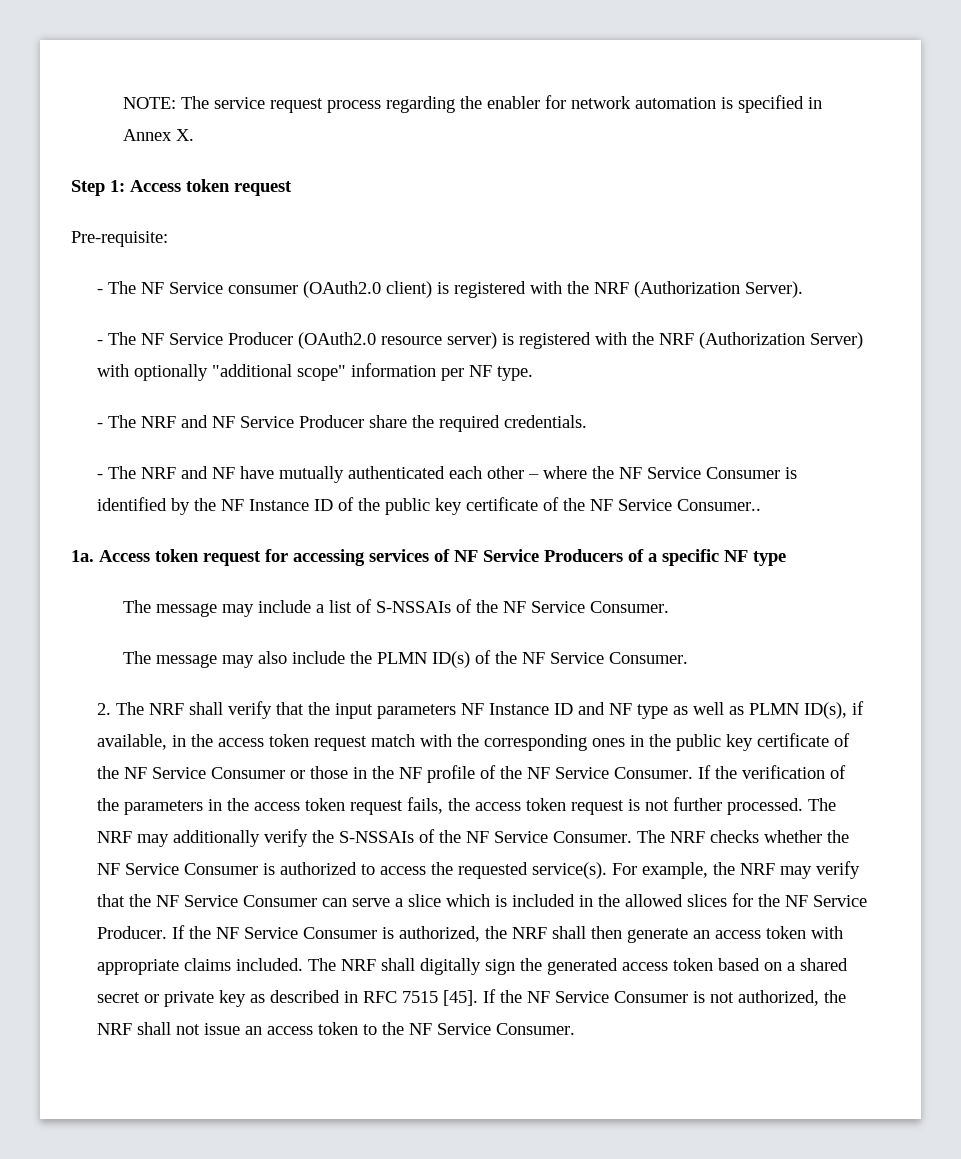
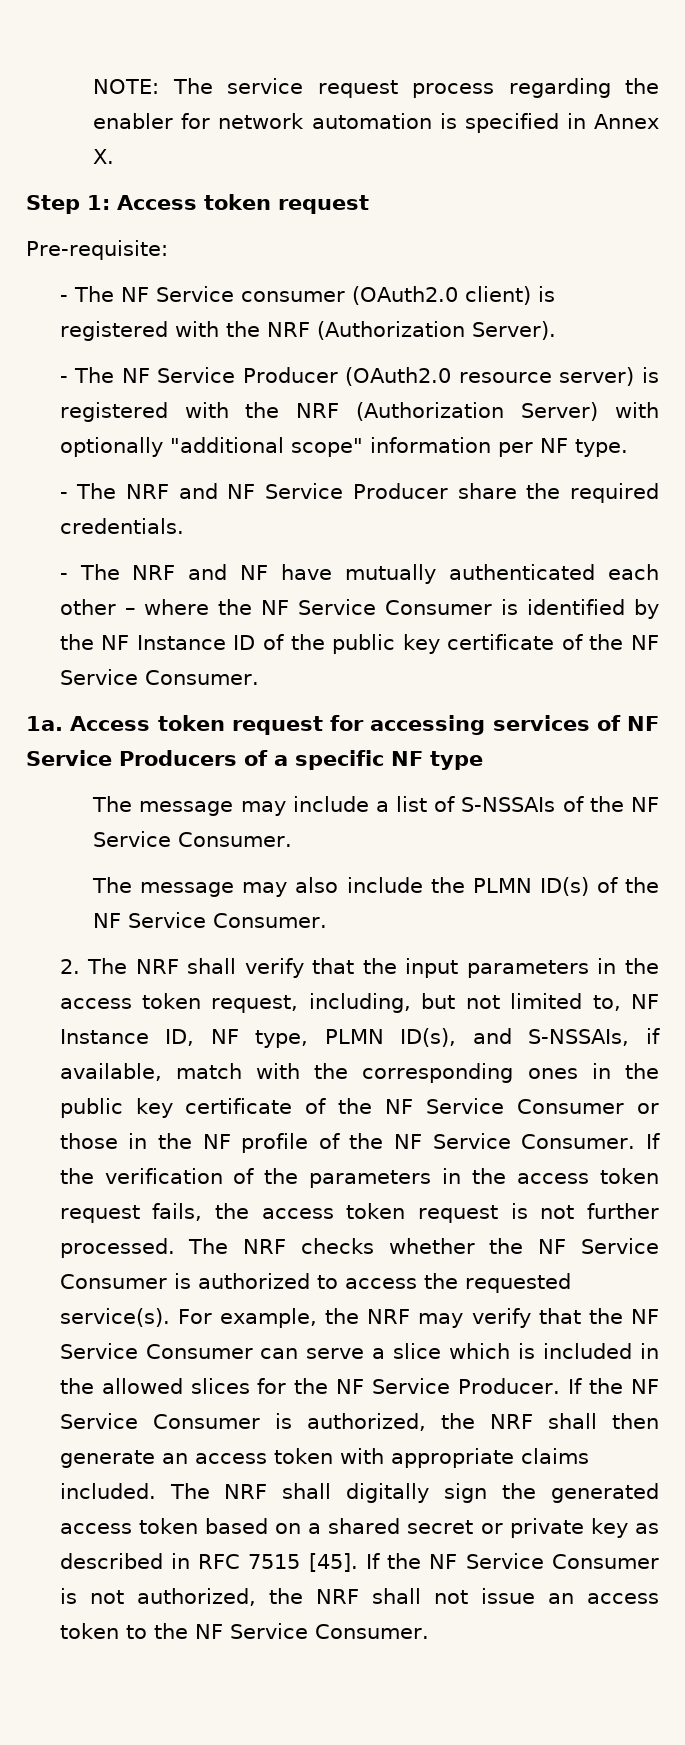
[677,499,762,511] Consumer.. -> [144,670,259,685] Consumer.
[461,701,865,719] [97,734,368,751] NF Instance ID and NF type as well as PLMN ID(s), if available, in the access token request -> [597,958,659,974] [59,993,659,1013] [59,1028,660,1048] [59,1063,162,1081] in the access token request, including, but not limited to, NF Instance ID, NF type, PLMN ID(s), and S-NSSAIs, if available,
[137,829,706,847] may additionally verify the S-NSSAIs of the NF Service Consumer. The NRF -> (287, 1246) none

